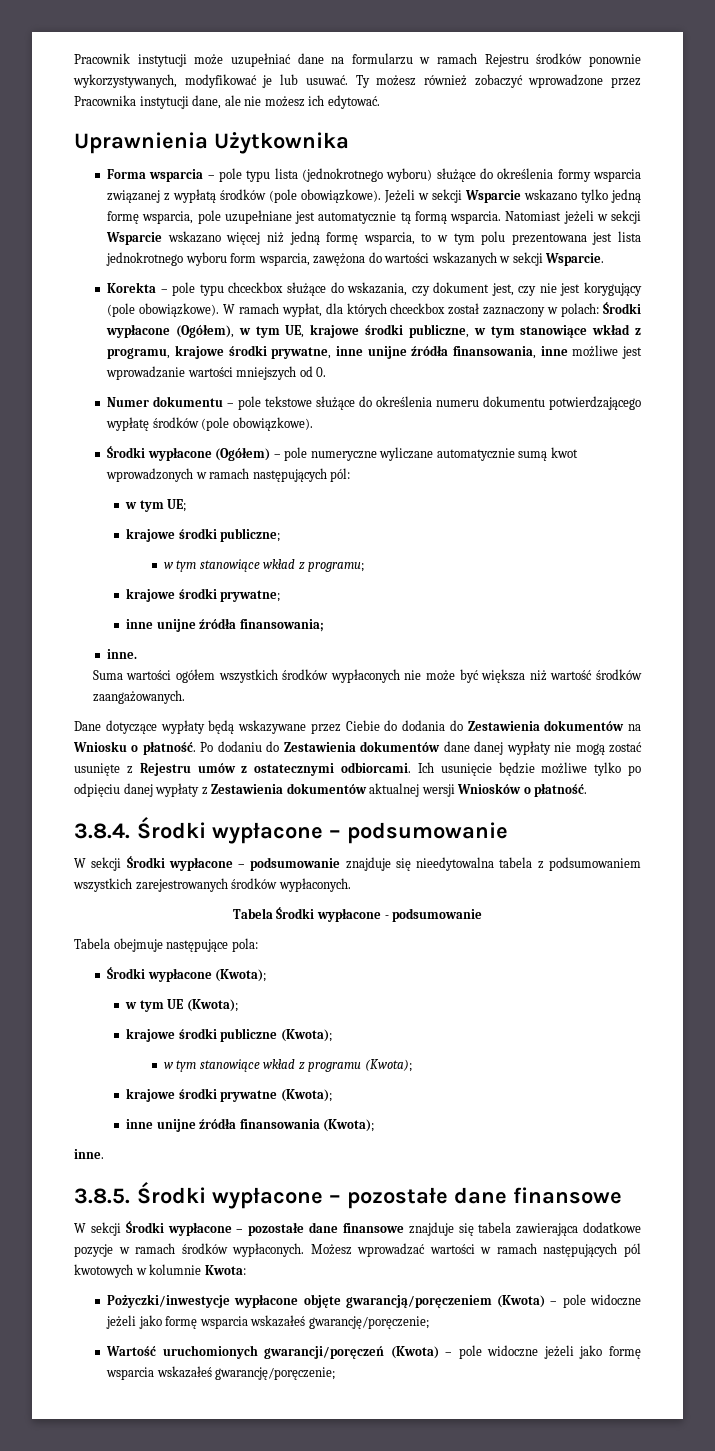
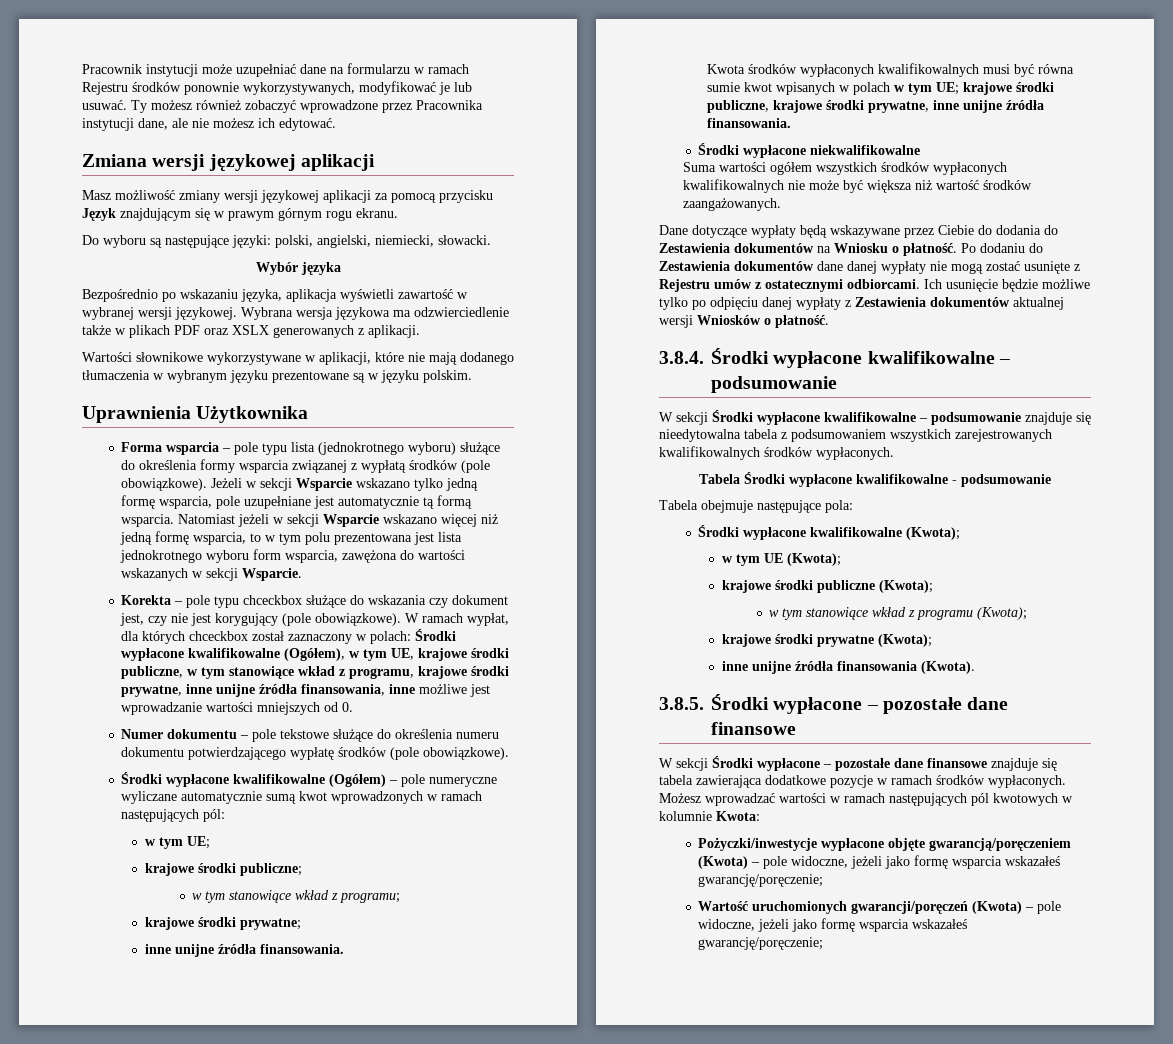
(380, 102) none -> [82,154,375,172] [82,190,493,203] [82,208,398,221] [82,235,491,248] [255,262,341,275] [82,289,468,302] [82,307,509,320] [82,325,420,338] [82,352,514,365] [82,370,472,383] // Zmiana wersji językowej aplikacji // Masz możliwość zmiany wersji językowej aplikacji za pomocą przycisku Język znajdującym się w prawym górnym rogu ekranu. // Do wyboru są następujące języki: polski, angielski, niemiecki, słowacki. // Wybór języka // Bezpośrednio po wskazaniu języka, aplikacja wyświetli zawartość w wybranej wersji językowej. Wybrana wersja językowa ma odzwierciedlenie także w plikach PDF oraz XSLX generowanych z aplikacji. // Wartości słownikowe wykorzystywane w aplikacji, które nie mają dodanego tłumaczenia w wybranym języku prezentowane są w języku polskim.
[347,282,408,296] wskazania, -> [368,595,427,605] wskazania
(171, 331) none -> [188,648,281,658] kwalifikowalne
(212, 454) none -> [233,774,326,784] kwalifikowalne
[239,619,324,632] [107,649,138,659] finansowania; // inne. -> [259,944,344,954] [706,63,1074,77] [706,82,1054,95] [706,100,1044,113] [706,118,791,128] [698,143,921,158] finansowania. // Kwota środków wypłaconych kwalifikowalnych musi być równa sumie kwot wpisanych w polach w tym UE; krajowe środki publiczne, krajowe środki prywatne, inne unijne źródła finansowania. // Środki wypłacone niekwalifikowalne
(400, 676) none -> [682,179,784,193] kwalifikowalnych
(323, 833) none -> [867,351,995,364] kwalifikowalne
(233, 864) none -> [824,412,916,422] kwalifikowalne
(228, 885) none -> [659,446,760,460] kwalifikowalnych
(381, 915) none -> [856,474,948,484] kwalifikowalne
(212, 975) none -> [810,527,903,537] kwalifikowalne
[323,1119,375,1132] [74,1149,104,1159] (Kwota); // inne. -> [920,661,975,674] (Kwota).
[590,1294,642,1306] widoczne -> [791,856,849,868] widoczne,
[487,1345,539,1357] widoczne -> [698,919,756,931] widoczne,

